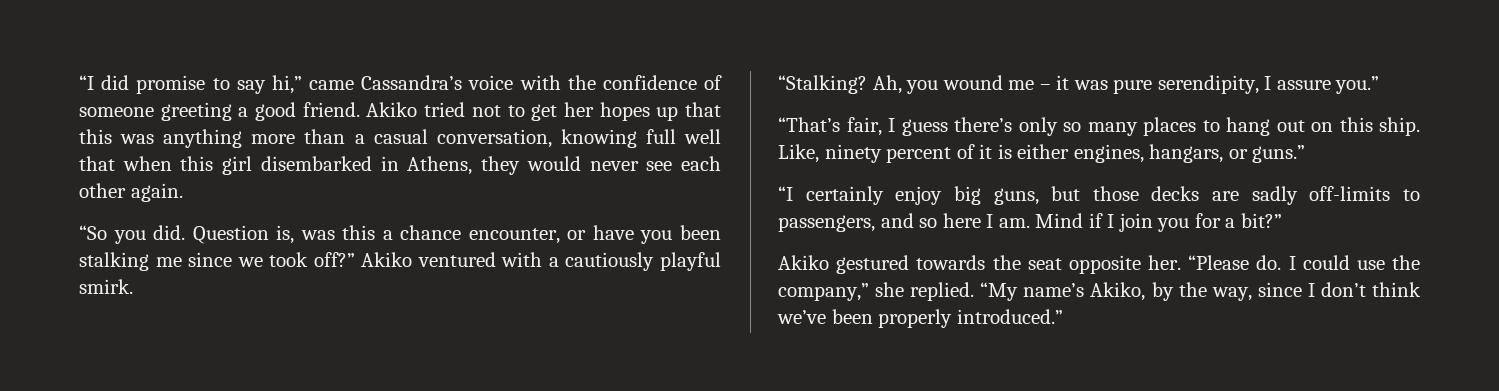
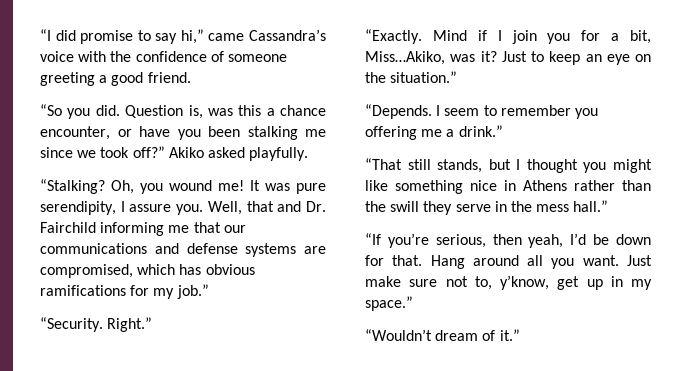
[366,102,722,121] [79,129,722,148] [79,156,722,175] [79,183,183,202] Akiko tried not to get her hopes up that this was anything more than a casual conversation, knowing full well that when this girl disembarked in Athens, they would never see each other again. -> (191, 77) none
[417,252,721,271] [79,279,133,294] ventured with a cautiously playful smirk. -> [207,147,309,161] asked playfully.
[872,75,902,94] Ah, -> [111,180,134,194] Oh,
[1008,75,1070,90] me – it -> [218,180,260,191] me! It
[1335,76,1380,94] [778,117,1420,136] [778,144,1306,163] [778,186,1420,205] [778,213,1030,232] you.” // “That’s fair, I guess there’s only so many places to hang out on this ship. Like, ninety percent of it is either engines, hangars, or guns.” // “I certainly enjoy big guns, but those decks are sadly off-limits to passengers, and so here I am. -> [176,201,327,215] [40,222,246,236] [40,243,326,257] [40,264,255,278] [40,284,209,299] [40,317,153,332] [365,29,422,44] you. Well, that and Dr. Fairchild informing me that our communications and defense systems are compromised, which has obvious ramifications for my job.” // “Security. Right.” // “Exactly.
[1240,213,1282,228] [778,255,1420,274] [778,282,1421,301] [777,309,1063,328] bit?” // Akiko gestured towards the seat opposite her. “Please do. I could use the company,” she replied. “My name’s Akiko, by the way, since I don’t think we’ve been properly introduced.” -> [630,30,651,44] [365,51,651,65] [365,71,458,83] [365,104,598,119] [365,125,503,140] [365,158,652,173] [365,180,651,194] [365,200,609,215] [365,233,651,248] [365,255,652,269] [365,275,652,290] [365,296,413,311] [365,329,520,341] bit, Miss…Akiko, was it? Just to keep an eye on the situation.” // “Depends. I seem to remember you offering me a drink.” // “That still stands, but I thought you might like something nice in Athens rather than the swill they serve in the mess hall.” // “If you’re serious, then yeah, I’d be down for that. Hang around all you want. Just make sure not to, y’know, get up in my space.” // “Wouldn’t dream of it.”

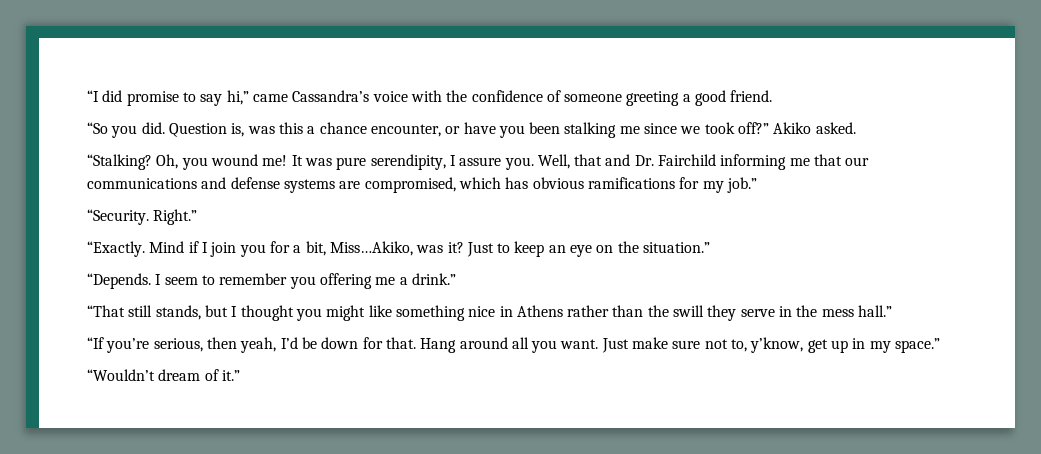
[207,147,309,161] asked playfully. -> [815,122,856,134] asked.

